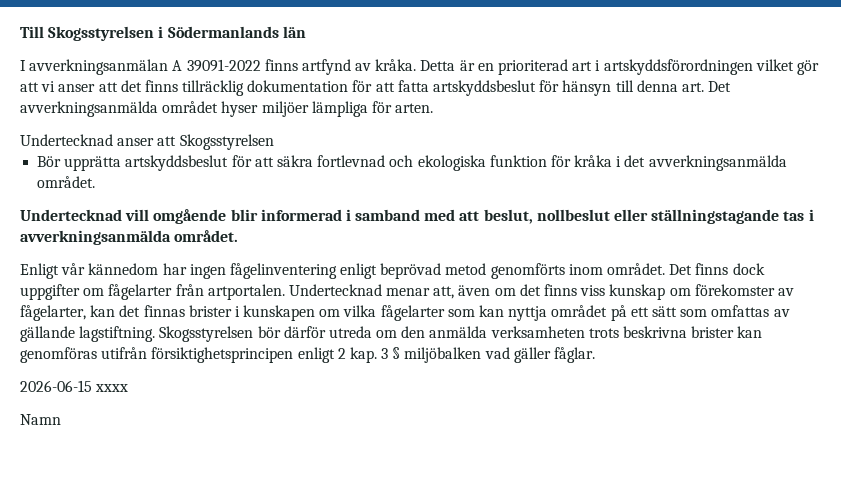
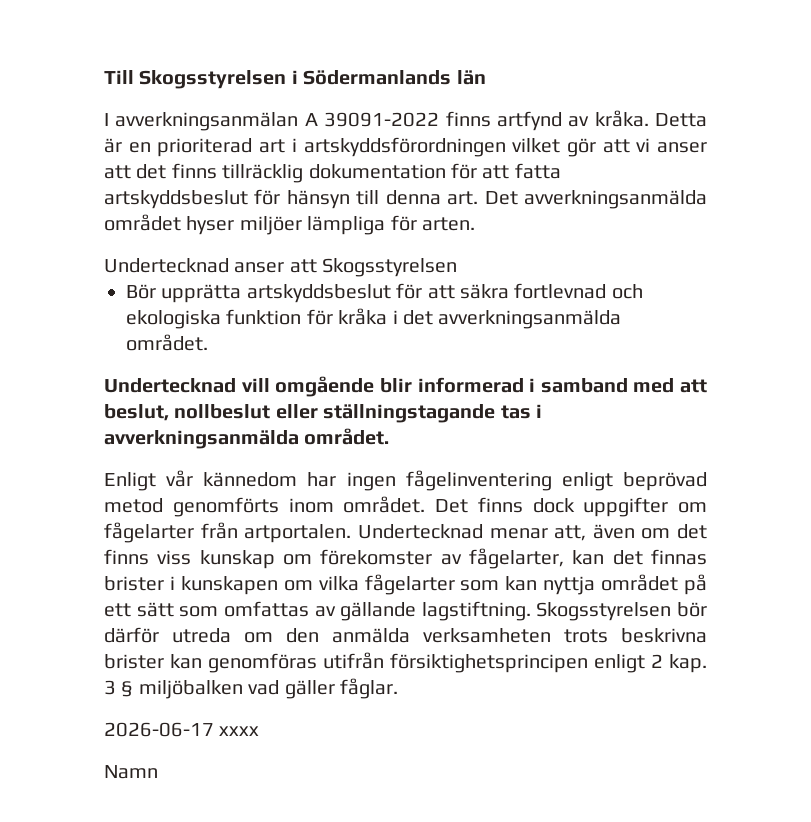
[20,380,92,392] 2026-06-15 -> [104,722,214,737] 2026-06-17

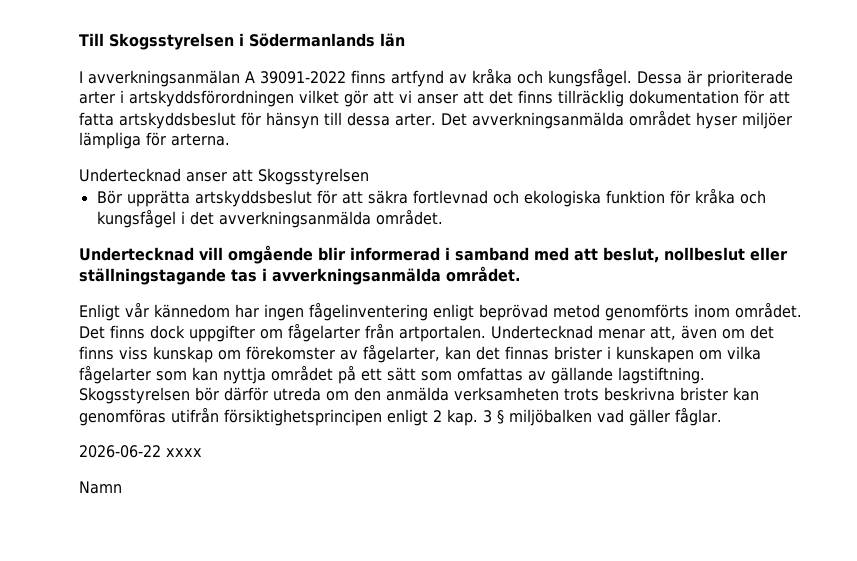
[594,110,707,127] [104,138,286,157] kråka. Detta är en prioriterad art -> [472,68,793,87] [79,91,115,104] kråka och kungsfågel. Dessa är prioriterade arter
[385,190,479,205] denna art. -> [347,112,436,126] dessa arter.
[422,217,475,231] arten. -> [171,133,230,146] arterna.
(388, 316) none -> [739,190,766,204] [96,209,176,228] och kungsfågel
[104,722,214,737] 2026-06-17 -> [79,445,161,458] 2026-06-22

